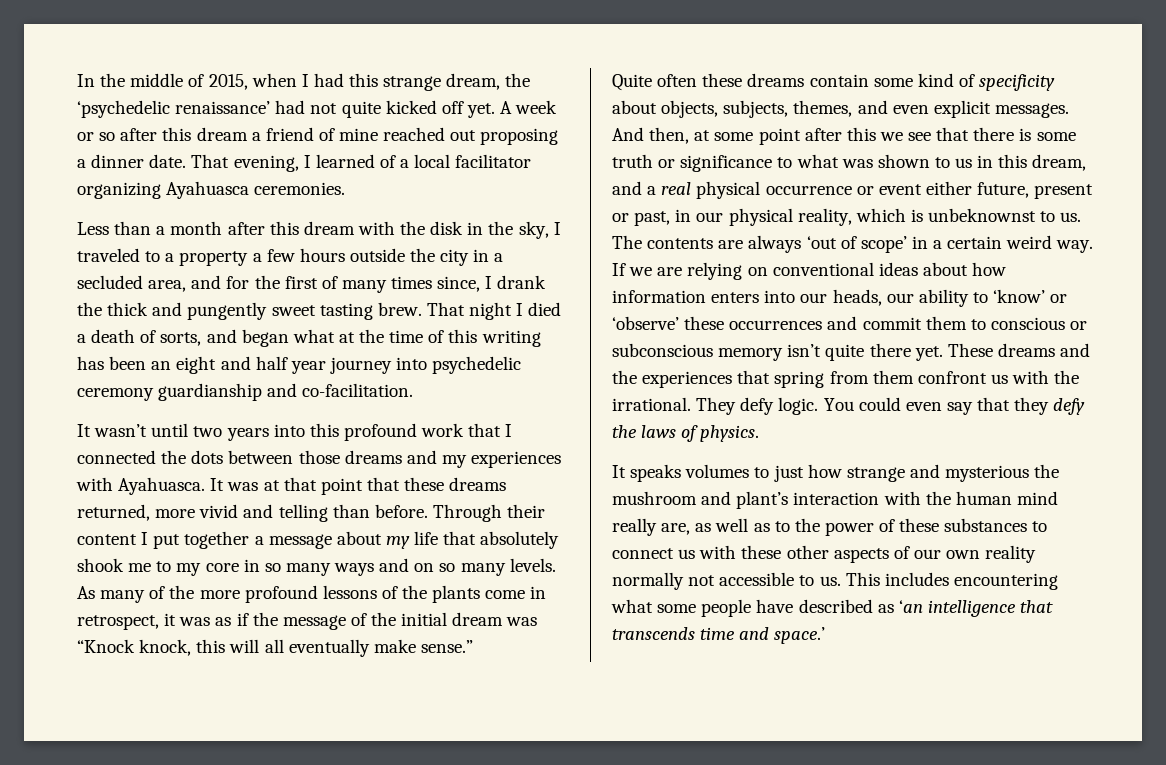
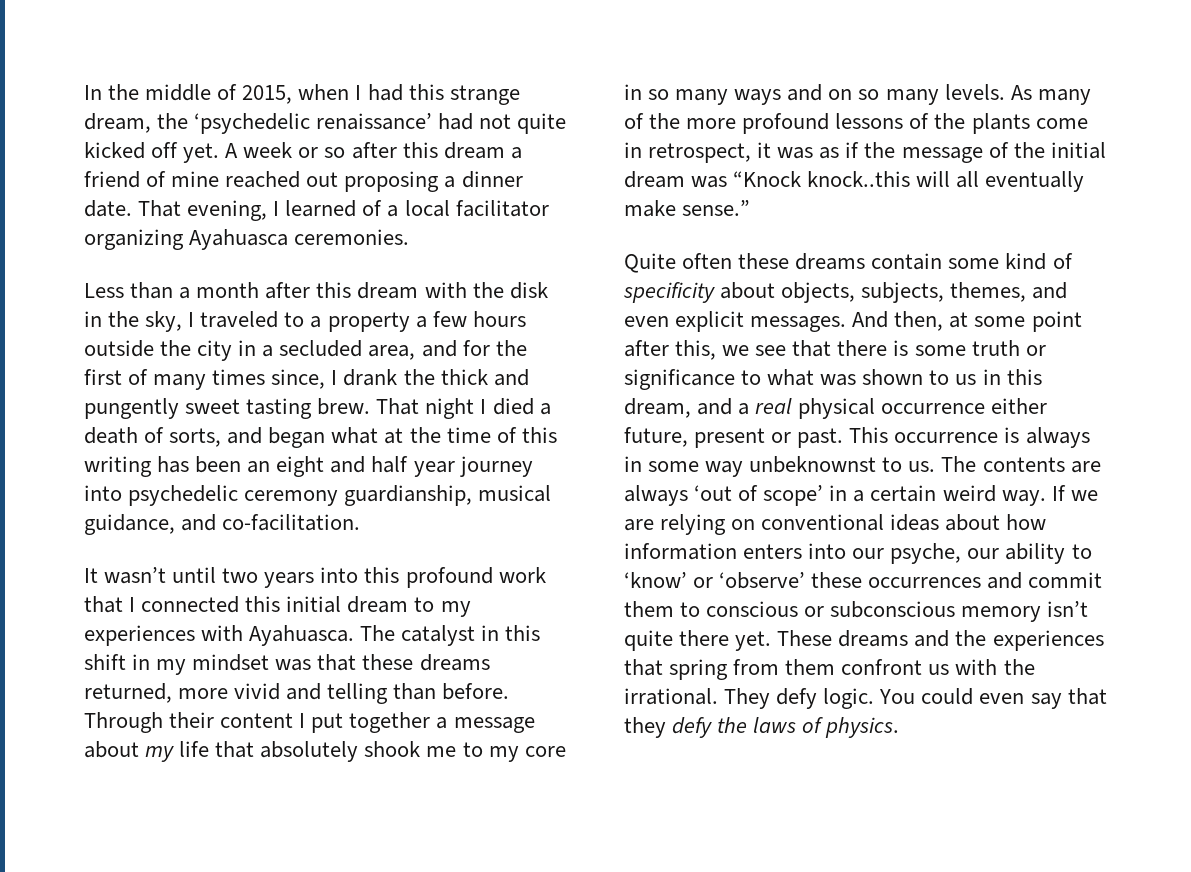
[158,383,263,401] guardianship -> [344,485,552,506] [84,514,175,535] guardianship, musical guidance,
[161,450,562,468] [76,477,363,495] the dots between those dreams and my experiences with Ayahuasca. It was at that point -> [245,596,471,617] [84,625,541,646] [84,654,312,675] this initial dream to my experiences with Ayahuasca. The catalyst in this shift in my mindset was
[139,639,226,656] knock, this -> [807,171,911,187] knock..this
[846,127,876,141] this -> [675,340,717,360] this,
[856,184,922,195] or event -> (986, 408) none
[634,208,923,226] past, in our physical reality, which is -> [797,427,1090,448] [624,456,744,477] past. This occurrence is always in some way
[832,289,882,306] heads, -> [890,543,962,564] psyche,
[612,464,1060,482] [612,491,1058,509] [612,518,1048,536] [612,545,1037,563] [612,572,1058,590] [611,599,1054,617] [612,627,826,644] // It speaks volumes to just how strange and mysterious the mushroom and plant’s interaction with the human mind really are, as well as to the power of these substances to connect us with these other aspects of our own reality normally not accessible to us. This includes encountering what some people have described as ‘an intelligence that transcends time and space.’ -> (900, 727) none

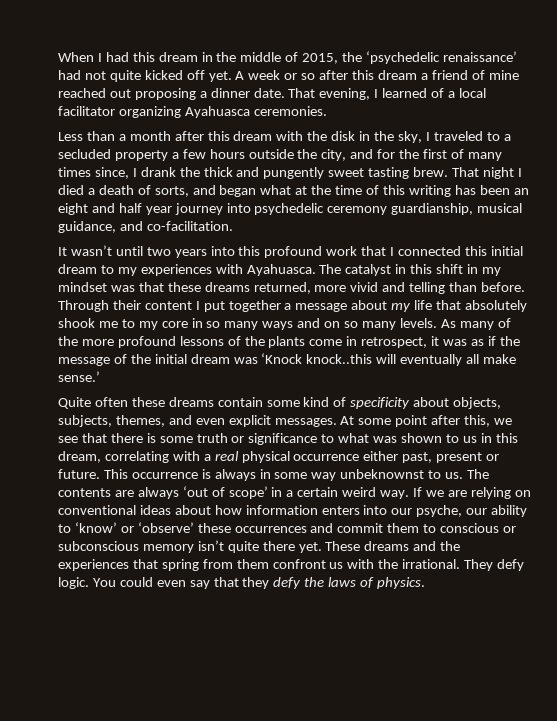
[84,84,520,105] [84,113,151,133] In the middle of 2015, when I had this strange dream, -> [58,52,339,64] When I had this dream in the middle of 2015,
(322, 322) none -> [58,149,111,159] secluded
[197,340,416,361] city in a secluded area, -> [321,149,347,161] city,
[733,171,802,187] “Knock -> [261,353,303,364] ‘Knock
[956,171,1085,192] [624,200,751,217] all eventually make sense.” -> [400,354,517,366] [58,371,100,382] eventually all make sense.’
[852,311,969,331] And then, at -> [340,416,355,425] At
[697,398,733,415] and -> [104,451,200,463] correlating with
[624,427,688,447] future, -> [402,452,433,463] past,
[797,428,844,448] past. -> [58,469,100,479] future.

